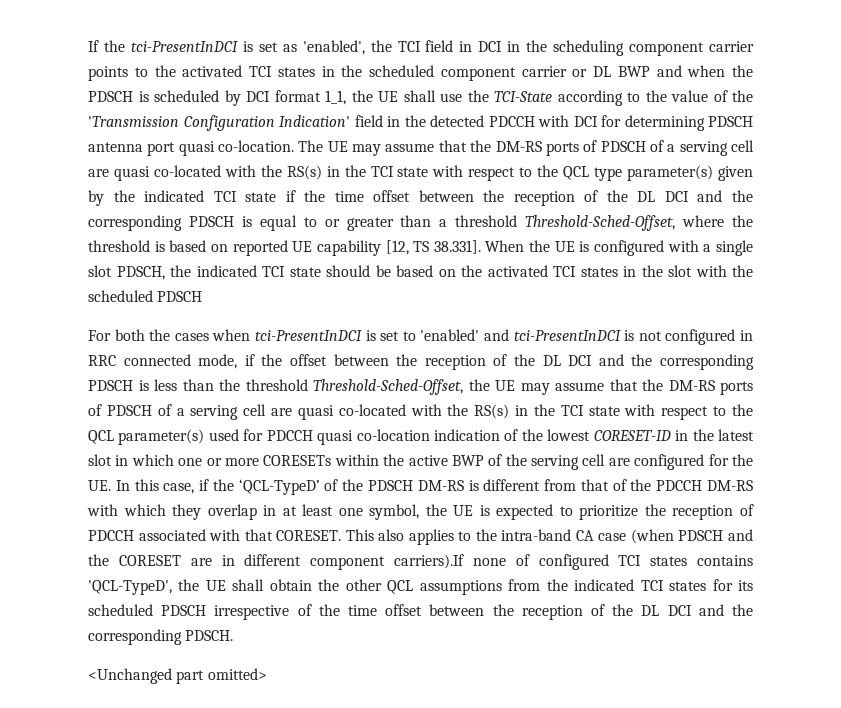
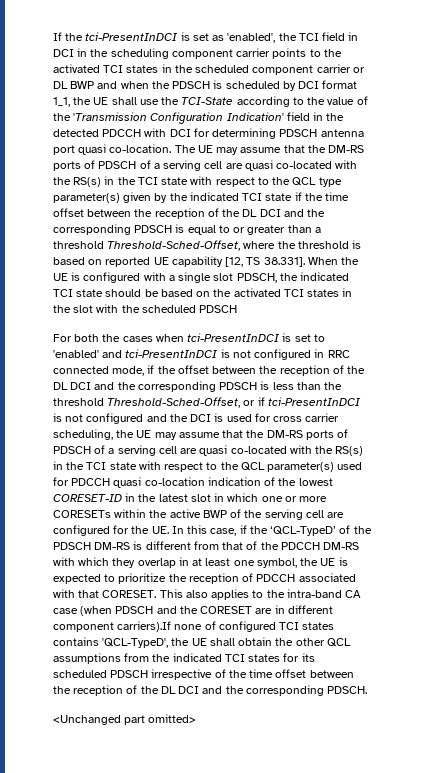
(463, 387) none -> [243,397,361,406] [53,413,340,424] [53,429,113,440] or if tci-PresentInDCI is not configured and the DCI is used for cross carrier scheduling,

